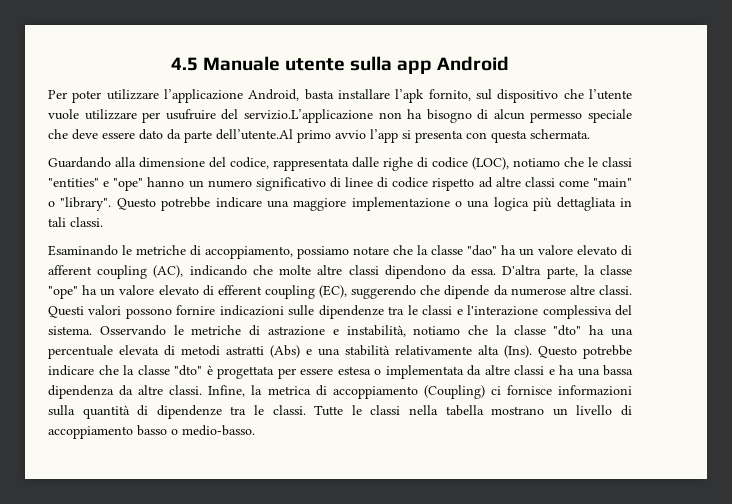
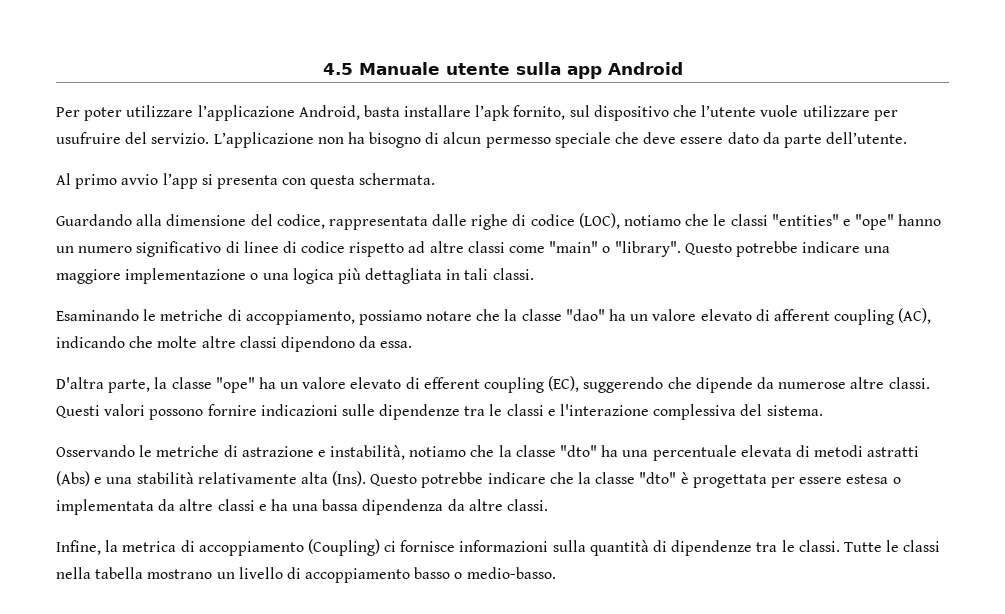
[243,109,373,123] servizio.L’applicazione -> [151,132,314,148] servizio. L’applicazione
[216,129,293,140] dell’utente.Al -> [826,132,908,144] [56,173,71,185] dell’utente. // Al
(497, 272) none -> (413, 344) //
(92, 330) none -> (823, 410) //
(203, 390) none -> (549, 505) //

